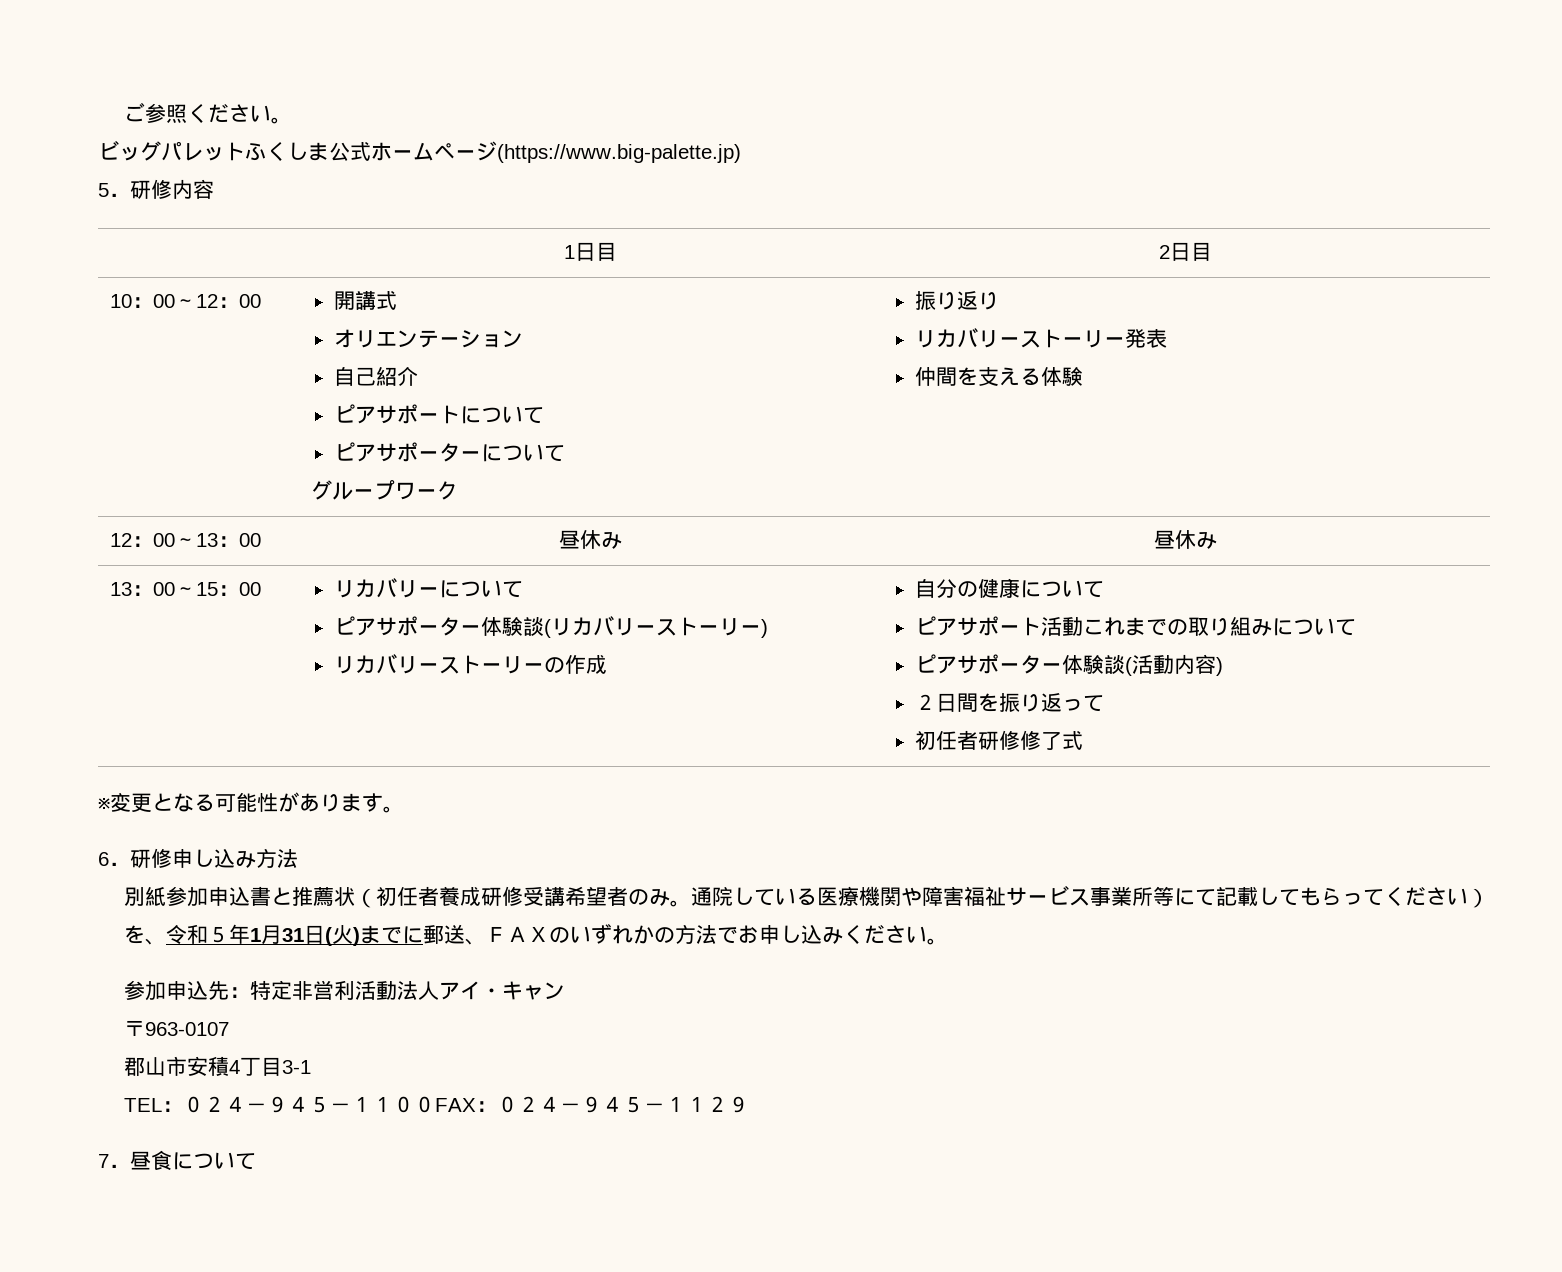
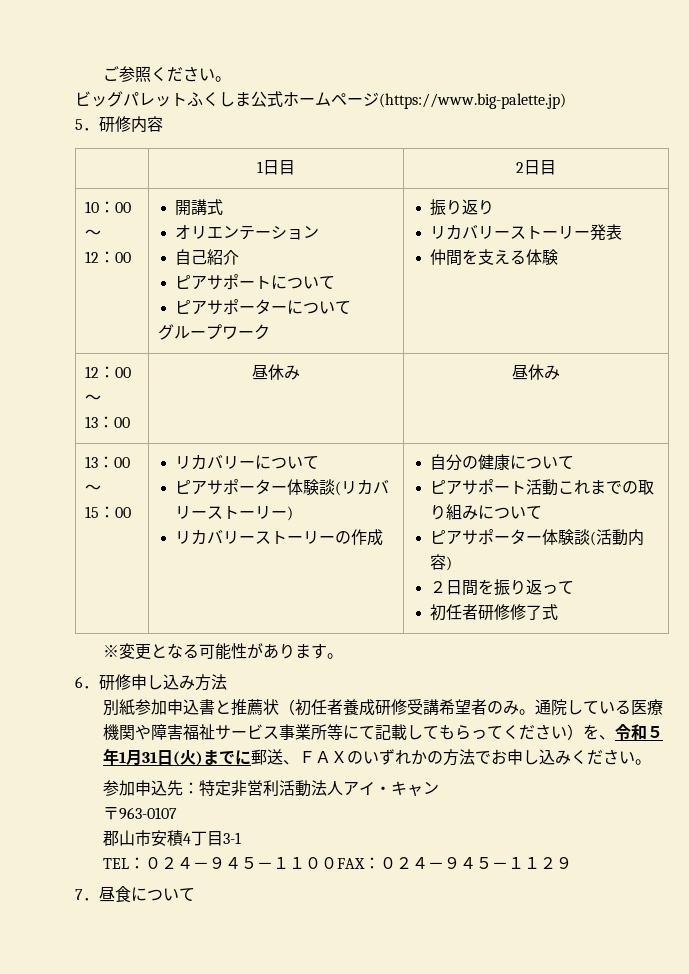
(197, 303) none -> (101, 233) //
(197, 542) none -> (101, 398) //
(197, 591) none -> (101, 488) //

